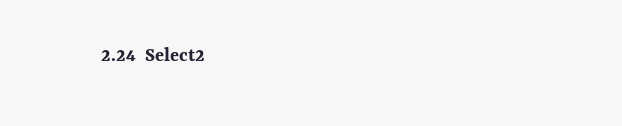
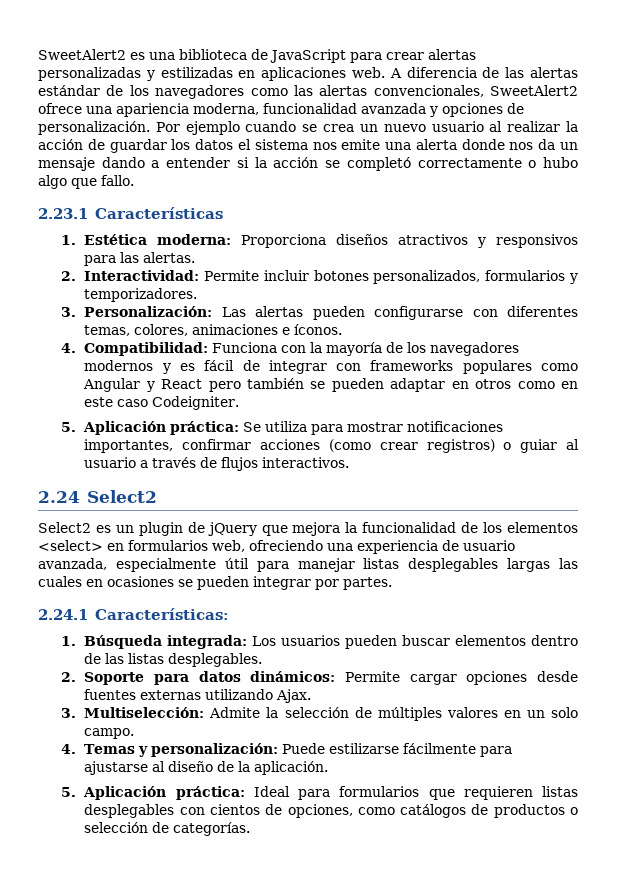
[101,47,206,61] 2.24 Select2 -> [38,49,476,63] [38,67,579,81] [38,85,578,99] [38,103,524,117] [38,121,578,135] [38,139,578,153] [38,157,578,171] [38,175,134,189] [38,207,223,219] [61,234,578,248] [84,252,196,266] [61,270,578,284] [84,288,198,302] [61,306,578,320] [84,324,343,336] [61,342,520,356] [84,360,578,374] [83,378,579,392] [84,396,240,410] [61,421,504,435] [84,439,580,453] [84,457,350,471] [38,490,157,503] [38,522,578,536] [38,540,515,554] [38,558,578,572] [38,576,392,590] [38,608,229,620] [61,635,578,649] [84,653,263,667] [61,671,578,685] [84,689,312,703] [61,707,578,721] [84,728,135,739] [61,743,513,757] [84,761,329,775] [61,786,578,800] [84,804,578,818] [84,822,251,836] SweetAlert2 es una biblioteca de JavaScript para crear alertas personalizadas y estilizadas en aplicaciones web. A diferencia de las alertas estándar de los navegadores como las alertas convencionales, SweetAlert2 ofrece una apariencia moderna, funcionalidad avanzada y opciones de personalización. Por ejemplo cuando se crea un nuevo usuario al realizar la acción de guardar los datos el sistema nos emite una alerta donde nos da un mensaje dando a entender si la acción se completó correctamente o hubo algo que fallo. // 2.23.1 Características // 1. Estética moderna: Proporciona diseños atractivos y responsivos para las alertas. // 2. Interactividad: Permite incluir botones personalizados, formularios y temporizadores. // 3. Personalización: Las alertas pueden configurarse con diferentes temas, colores, animaciones e íconos. // 4. Compatibilidad: Funciona con la mayoría de los navegadores modernos y es fácil de integrar con frameworks populares como Angular y React pero también se pueden adaptar en otros como en este caso Codeigniter. // 5. Aplicación práctica: Se utiliza para mostrar notificaciones importantes, confirmar acciones (como crear registros) o guiar al usuario a través de flujos interactivos. // 2.24 Select2 // Select2 es un plugin de jQuery que mejora la funcionalidad de los elementos <select> en formularios web, ofreciendo una experiencia de usuario avanzada, especialmente útil para manejar listas desplegables largas las cuales en ocasiones se pueden integrar por partes. // 2.24.1 Características: // 1. Búsqueda integrada: Los usuarios pueden buscar elementos dentro de las listas desplegables. // 2. Soporte para datos dinámicos: Permite cargar opciones desde fuentes externas utilizando Ajax. // 3. Multiselección: Admite la selección de múltiples valores en un solo campo. // 4. Temas y personalización: Puede estilizarse fácilmente para ajustarse al diseño de la aplicación. // 5. Aplicación práctica: Ideal para formularios que requieren listas desplegables con cientos de opciones, como catálogos de productos o selección de categorías.

